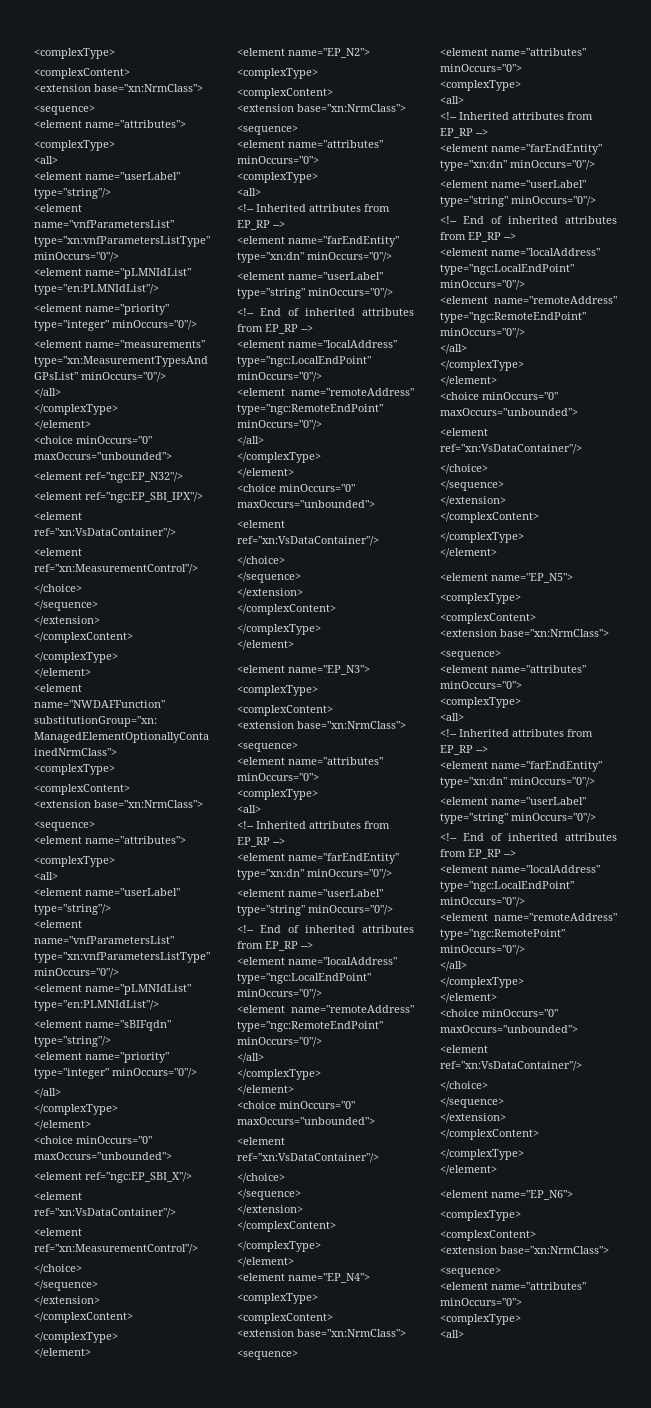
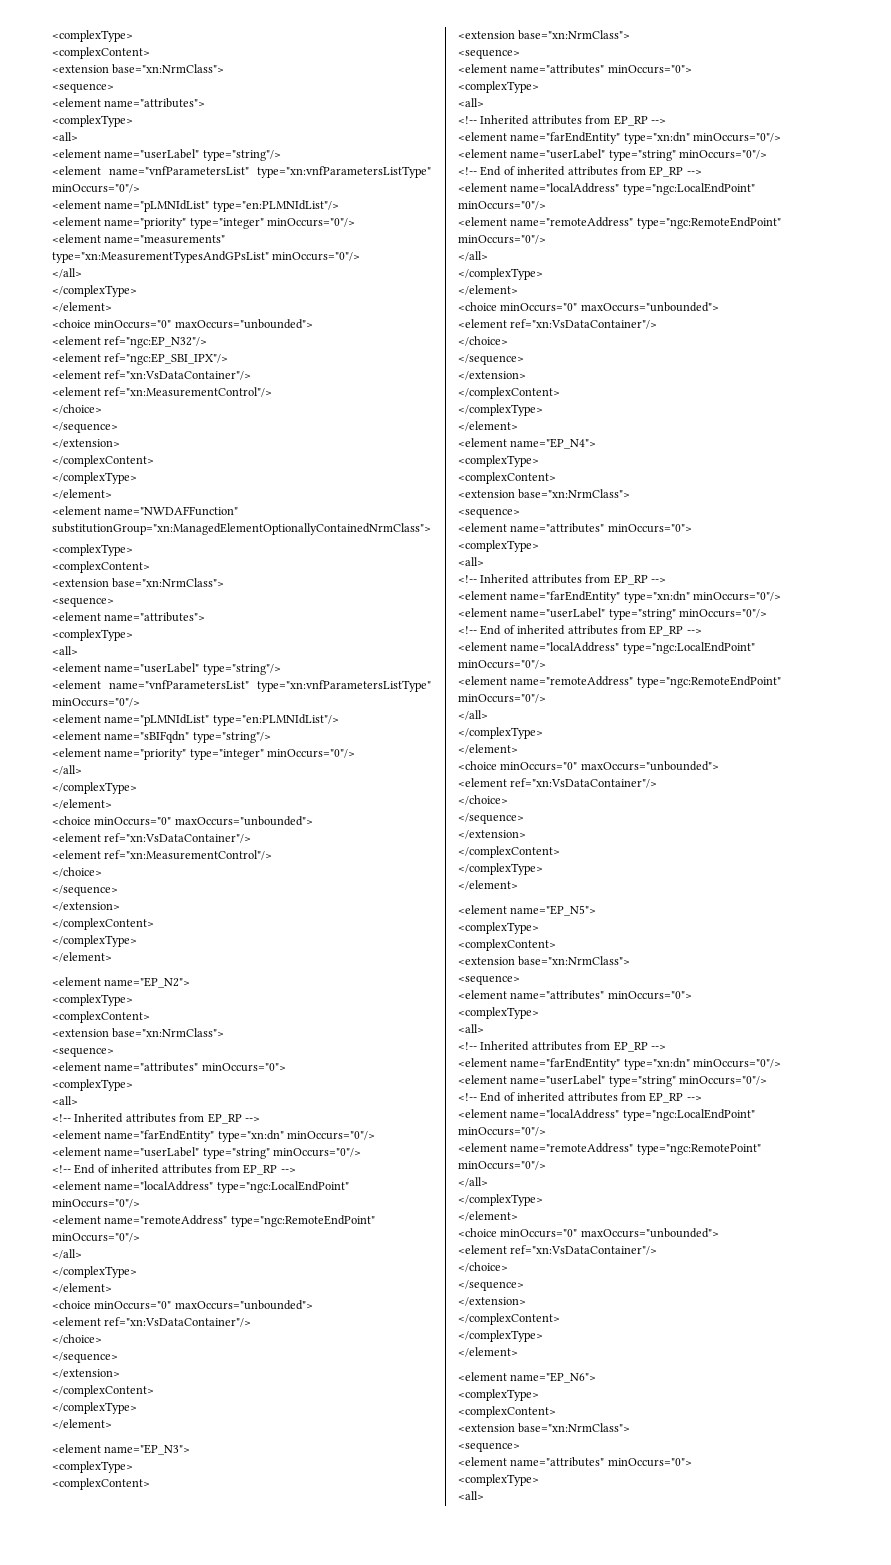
[34,1172,192,1183] // <element ref="ngc:EP_SBI_X"/> -> (313, 821) none

